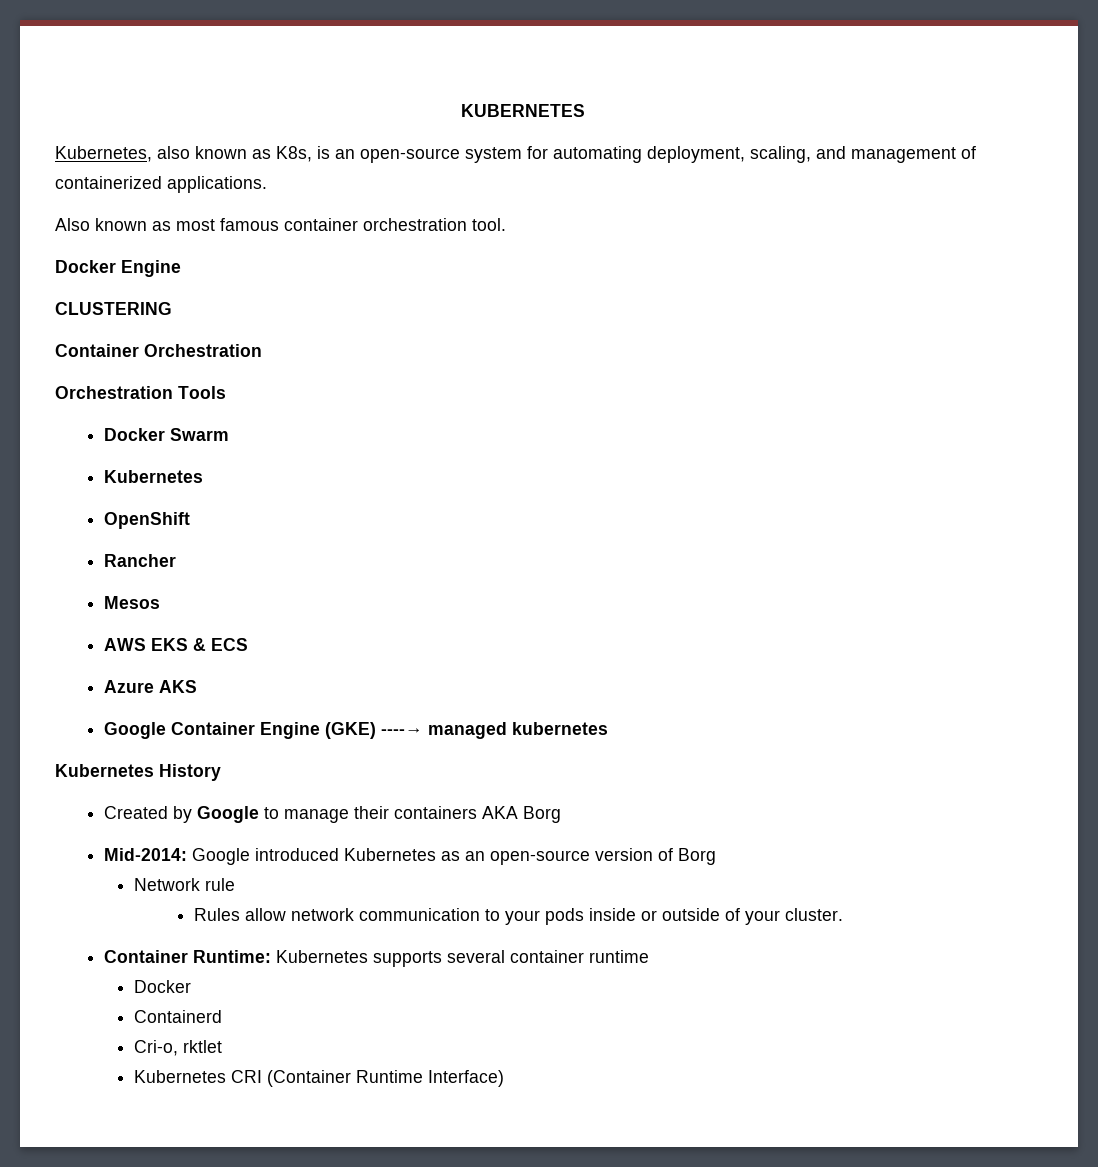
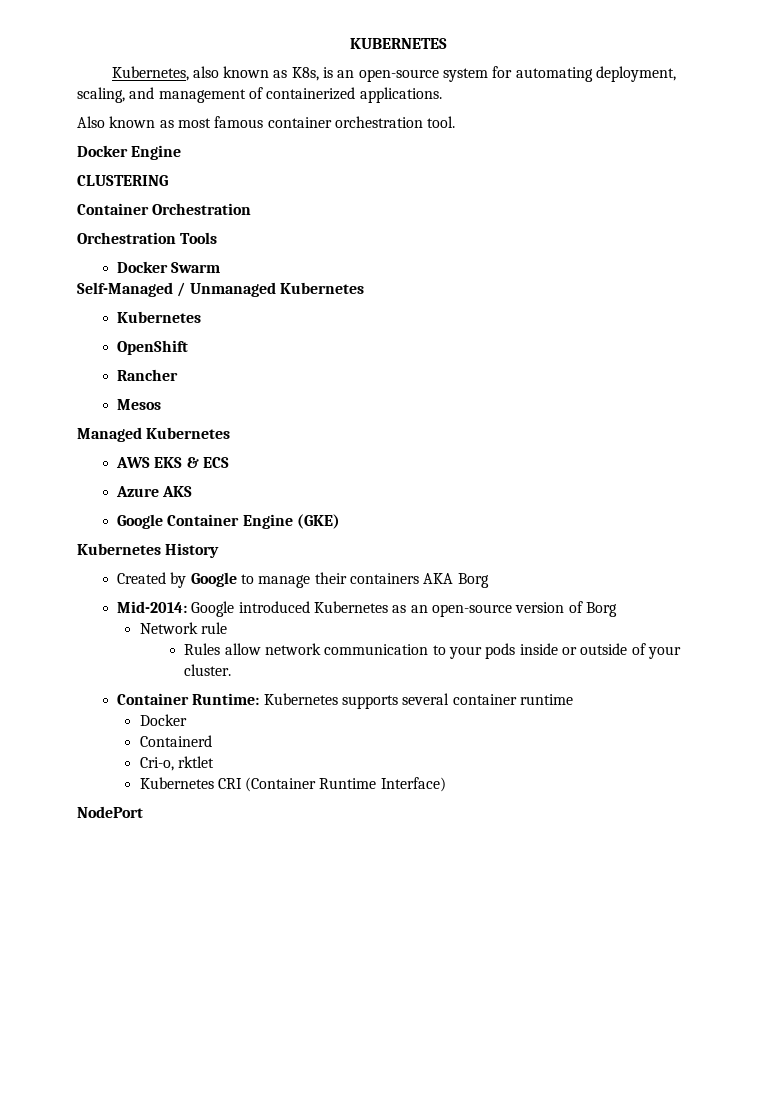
(230, 434) none -> [77,282,364,297] // Self-Managed / Unmanaged Kubernetes
(161, 602) none -> [77,427,231,442] // Managed Kubernetes
[381,722,609,739] ----→ managed kubernetes -> (341, 521) none
(504, 1078) none -> [77,806,143,818] // NodePort

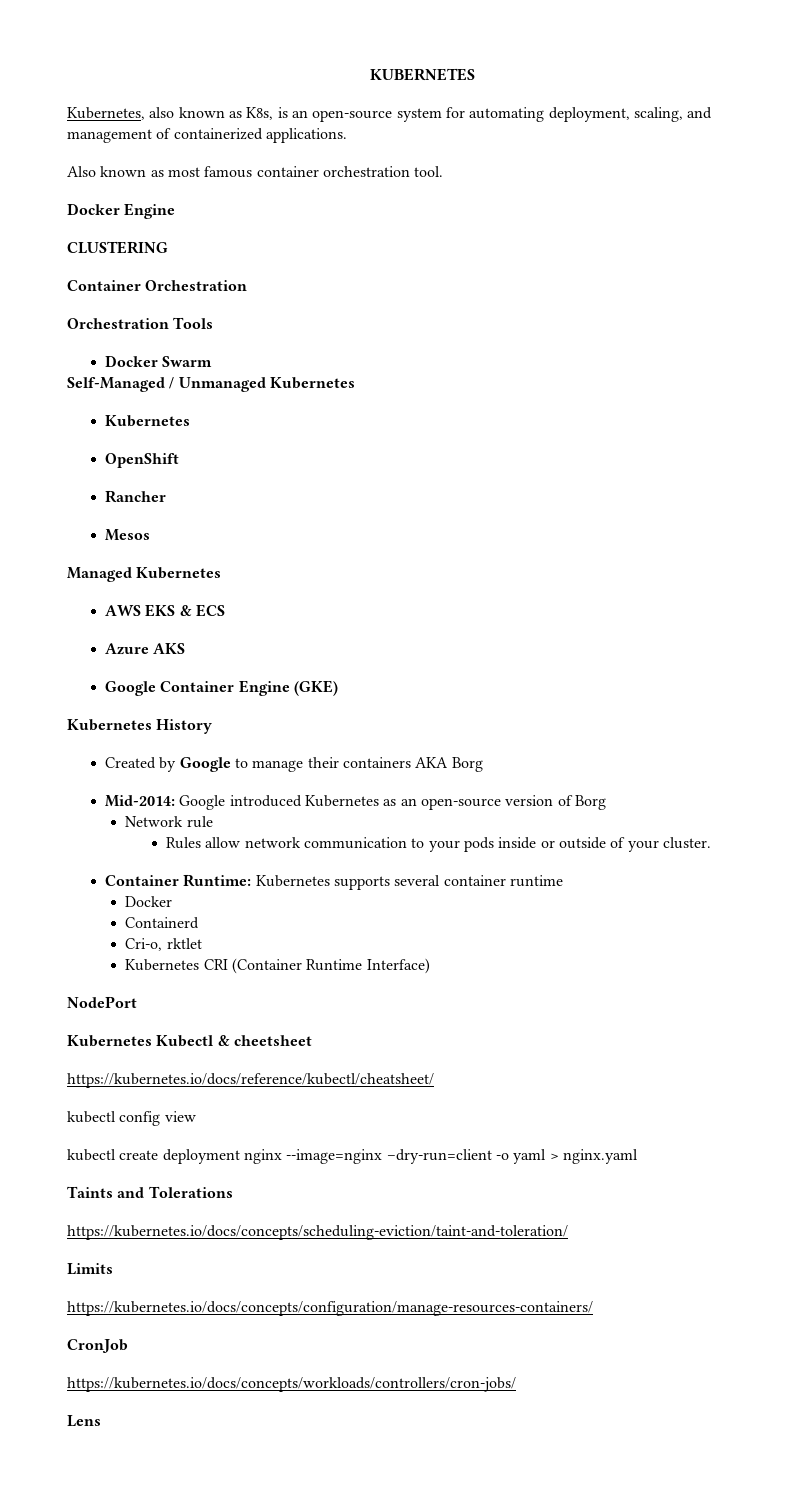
(143, 812) none -> [67,1035,312,1047] [67,1073,434,1088] [67,1111,196,1126] [67,1149,638,1164] [67,1186,233,1198] [67,1225,568,1240] [67,1263,113,1275] [67,1301,593,1316] [67,1339,128,1353] [67,1377,516,1392] [67,1415,101,1427] // Kubernetes Kubectl & cheetsheet // https://kubernetes.io/docs/reference/kubectl/cheatsheet/ // kubectl config view // kubectl create deployment nginx --image=nginx –dry-run=client -o yaml > nginx.yaml // Taints and Tolerations // https://kubernetes.io/docs/concepts/scheduling-eviction/taint-and-toleration/ // Limits // https://kubernetes.io/docs/concepts/configuration/manage-resources-containers/ // CronJob // https://kubernetes.io/docs/concepts/workloads/controllers/cron-jobs/ // Lens

